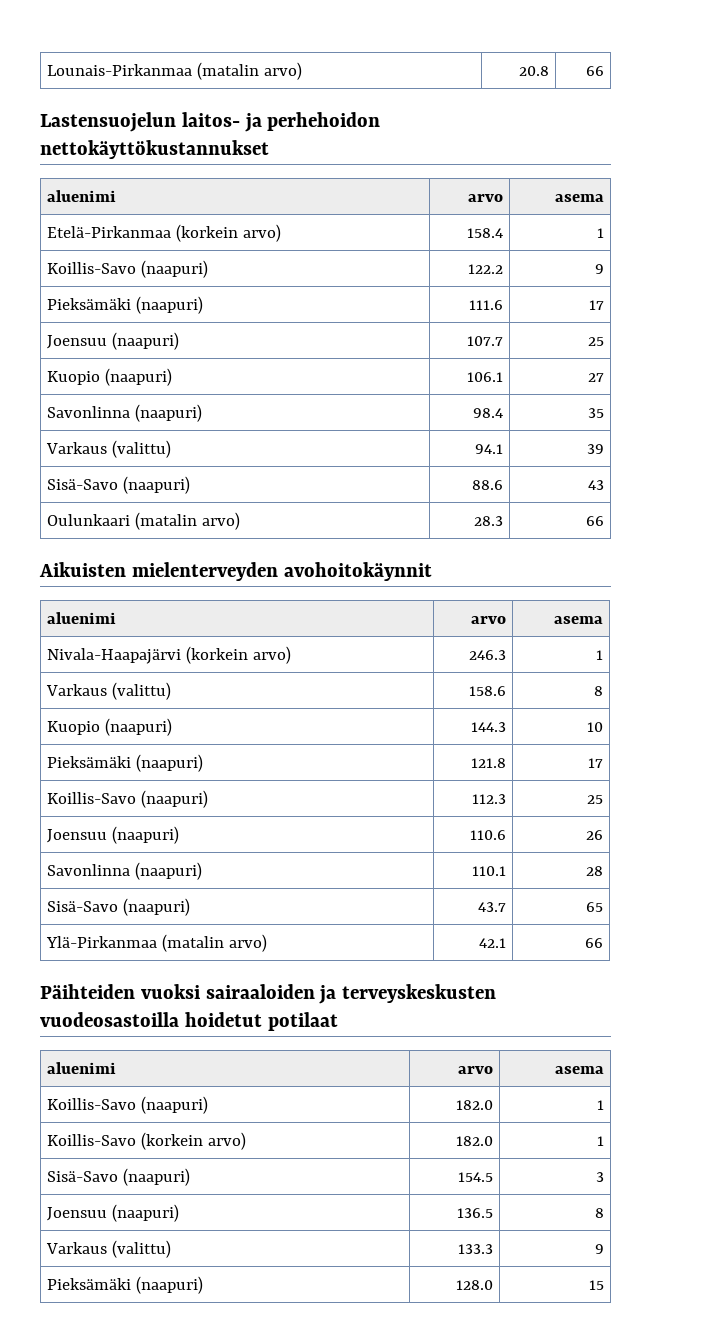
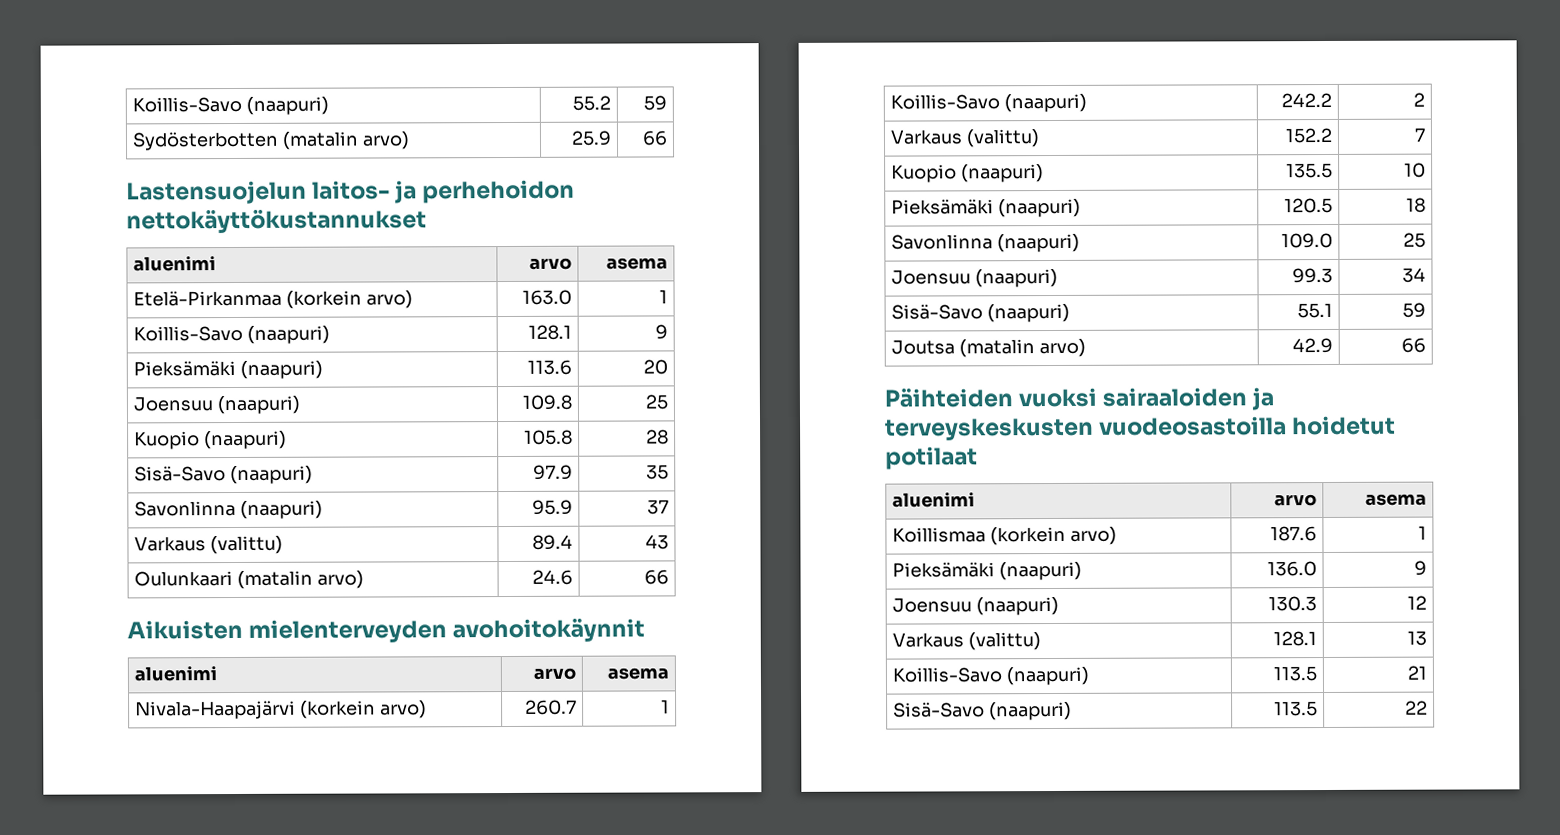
[47,62,303,80] [518,66,549,76] Lounais-Pirkanmaa (matalin arvo) | 20.8 -> [132,96,330,115] [571,95,611,111] [642,95,667,111] [132,131,410,151] [570,130,612,146] Koillis-Savo (naapuri) | 55.2 | 59 // Sydösterbotten (matalin arvo) | 25.9
[466,228,503,238] [596,228,604,238] [47,260,209,278] [467,264,503,274] [594,264,604,274] [47,296,204,314] [468,300,503,310] [588,300,604,310] [47,332,180,350] [466,336,503,346] 158.4 | 1 // Koillis-Savo (naapuri) | 122.2 | 9 // Pieksämäki (naapuri) | 111.6 | 17 // Joensuu (naapuri) | 107.7 -> [521,289,572,305] [658,289,668,304] [133,325,331,344] [527,324,572,340] [654,324,668,340] [133,360,324,379] [526,359,572,375] [642,359,668,375] [133,395,301,415] [521,394,572,410] 163.0 | 1 // Koillis-Savo (naapuri) | 128.1 | 9 // Pieksämäki (naapuri) | 113.6 | 20 // Joensuu (naapuri) | 109.8
[466,372,503,382] [587,373,604,382] [47,404,203,422] [472,408,503,418] [587,408,604,418] [46,440,172,458] [474,444,503,454] [586,444,604,454] [47,476,191,494] [471,480,503,490] 106.1 | 27 // Savonlinna (naapuri) | 98.4 | 35 // Varkaus (valittu) | 94.1 | 39 // Sisä-Savo (naapuri) | 88.6 -> [523,429,573,445] [645,429,669,445] [134,465,314,485] [532,464,573,480] [645,464,669,480] [134,500,324,519] [531,499,573,515] [646,499,669,515] [134,535,284,555] [531,534,573,550] 105.8 | 28 // Sisä-Savo (naapuri) | 97.9 | 35 // Savonlinna (naapuri) | 95.9 | 37 // Varkaus (valittu) | 89.4
[473,516,503,526] 28.3 -> [531,569,573,585] 24.6
[468,650,506,660] [595,650,603,660] [46,682,172,700] [468,686,506,696] [593,686,603,696] [47,718,173,736] [470,722,506,732] 246.3 | 1 // Varkaus (valittu) | 158.6 | 8 // Kuopio (naapuri) | 144.3 -> [524,699,577,715] [660,699,670,714] [890,93,1088,113] [1280,92,1332,108] [1412,92,1425,107] [890,129,1041,148] [1284,127,1332,144] [1413,127,1425,142] [891,164,1045,183] [1285,162,1333,179] 260.7 | 1 // Koillis-Savo (naapuri) | 242.2 | 2 // Varkaus (valittu) | 152.2 | 7 // Kuopio (naapuri) | 135.5
[470,758,506,768] [587,758,603,768] [47,790,209,808] [471,794,506,804] 121.8 | 17 // Koillis-Savo (naapuri) | 112.3 -> [1283,197,1333,214] [1405,197,1426,213] [891,233,1081,253] [1280,232,1333,249] 120.5 | 18 // Savonlinna (naapuri) | 109.0
[469,830,506,840] [585,830,603,840] [47,862,203,880] [471,866,506,876] [585,866,603,876] [47,898,191,916] [477,902,506,912] [585,902,603,912] [46,934,268,952] [478,938,506,948] 110.6 | 26 // Savonlinna (naapuri) | 110.1 | 28 // Sisä-Savo (naapuri) | 43.7 | 65 // Ylä-Pirkanmaa (matalin arvo) | 42.1 -> [1291,267,1333,284] [1401,267,1426,283] [891,303,1071,323] [1296,302,1333,319] [1401,302,1426,318] [891,338,1086,358] [1291,337,1333,354] 99.3 | 34 // Sisä-Savo (naapuri) | 55.1 | 59 // Joutsa (matalin arvo) | 42.9
[47,1096,209,1114] [455,1100,493,1110] [596,1100,604,1110] [47,1132,247,1150] [455,1136,493,1146] [596,1136,604,1146] [47,1168,191,1186] [457,1172,493,1182] [595,1172,604,1182] [47,1204,180,1222] [456,1208,493,1218] [594,1208,604,1218] [46,1240,172,1258] [457,1244,493,1254] [594,1244,604,1254] [47,1276,204,1294] [455,1280,493,1290] [588,1280,604,1290] Koillis-Savo (naapuri) | 182.0 | 1 // Koillis-Savo (korkein arvo) | 182.0 | 1 // Sisä-Savo (naapuri) | 154.5 | 3 // Joensuu (naapuri) | 136.5 | 8 // Varkaus (valittu) | 133.3 | 9 // Pieksämäki (naapuri) | 128.0 | 15 -> [892,526,1117,546] [1269,526,1317,542] [1417,525,1427,540] [892,561,1083,581] [1266,561,1317,577] [1413,560,1427,576] [892,596,1060,616] [1267,596,1317,612] [1406,595,1427,610] [892,632,1042,651] [1272,631,1317,647] [1406,630,1427,646] [892,666,1090,686] [1272,666,1317,682] [1406,665,1427,680] [893,701,1073,721] [1273,701,1318,717] [1404,700,1428,715] Koillismaa (korkein arvo) | 187.6 | 1 // Pieksämäki (naapuri) | 136.0 | 9 // Joensuu (naapuri) | 130.3 | 12 // Varkaus (valittu) | 128.1 | 13 // Koillis-Savo (naapuri) | 113.5 | 21 // Sisä-Savo (naapuri) | 113.5 | 22

